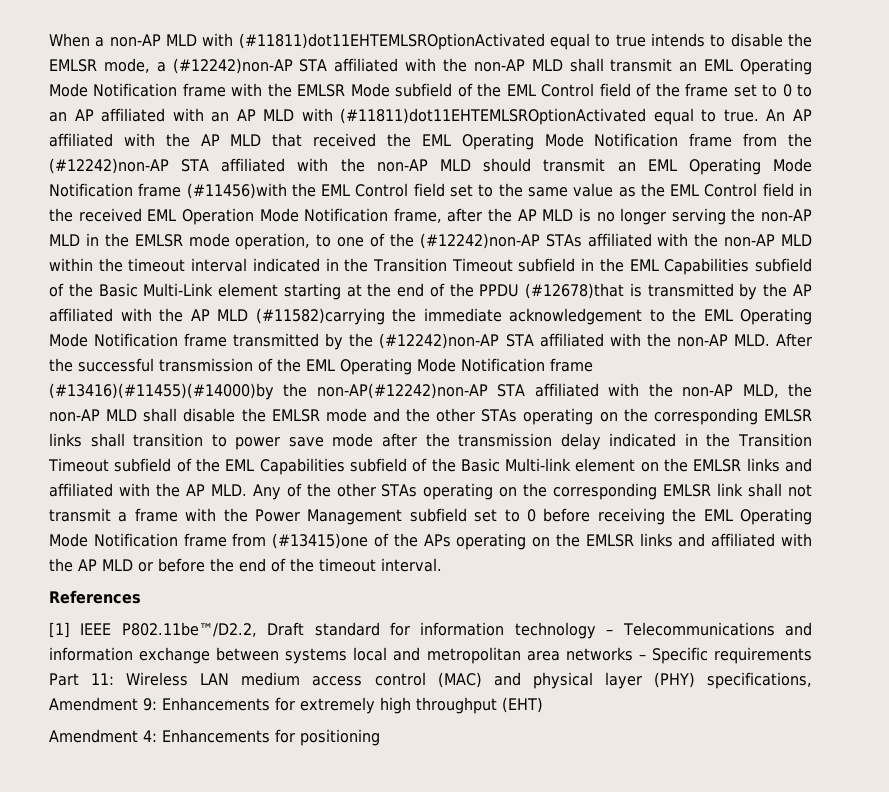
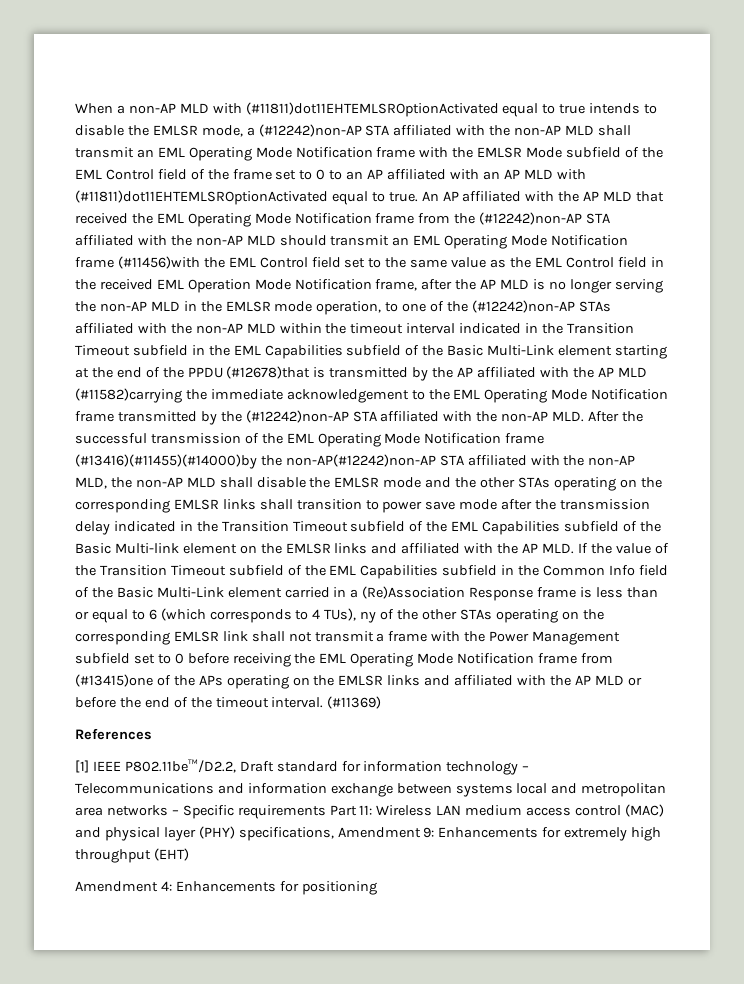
[252,484,281,500] Any -> [577,543,669,554] [75,565,668,579] [75,586,658,601] [75,608,377,623] If the value of the Transition Timeout subfield of the EML Capabilities subfield in the Common Info field of the Basic Multi-Link element carried in a (Re)Association Response frame is less than or equal to 6 (which corresponds to 4 TUs), ny
(442, 565) none -> [327,696,382,709] (#11369)

